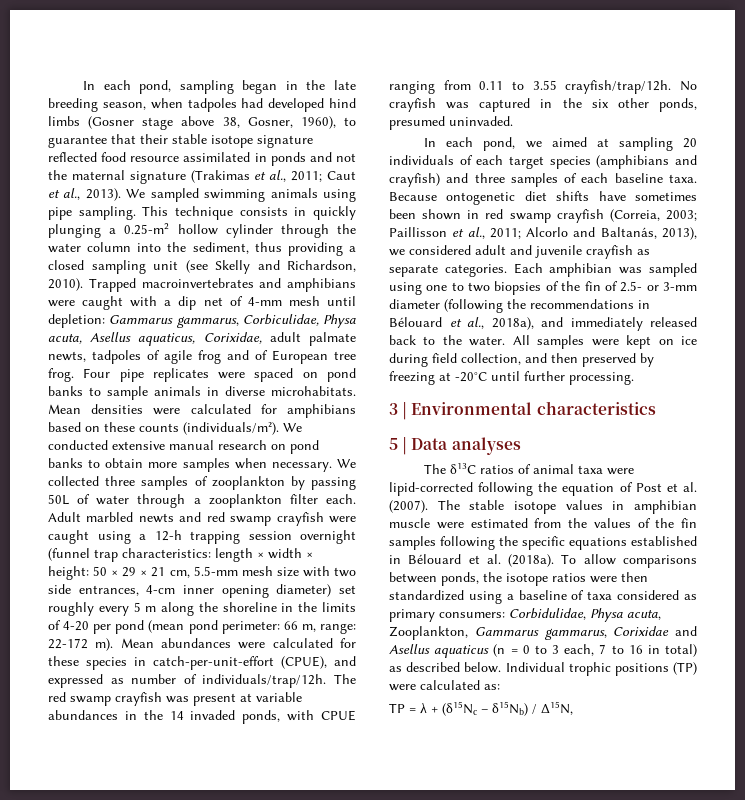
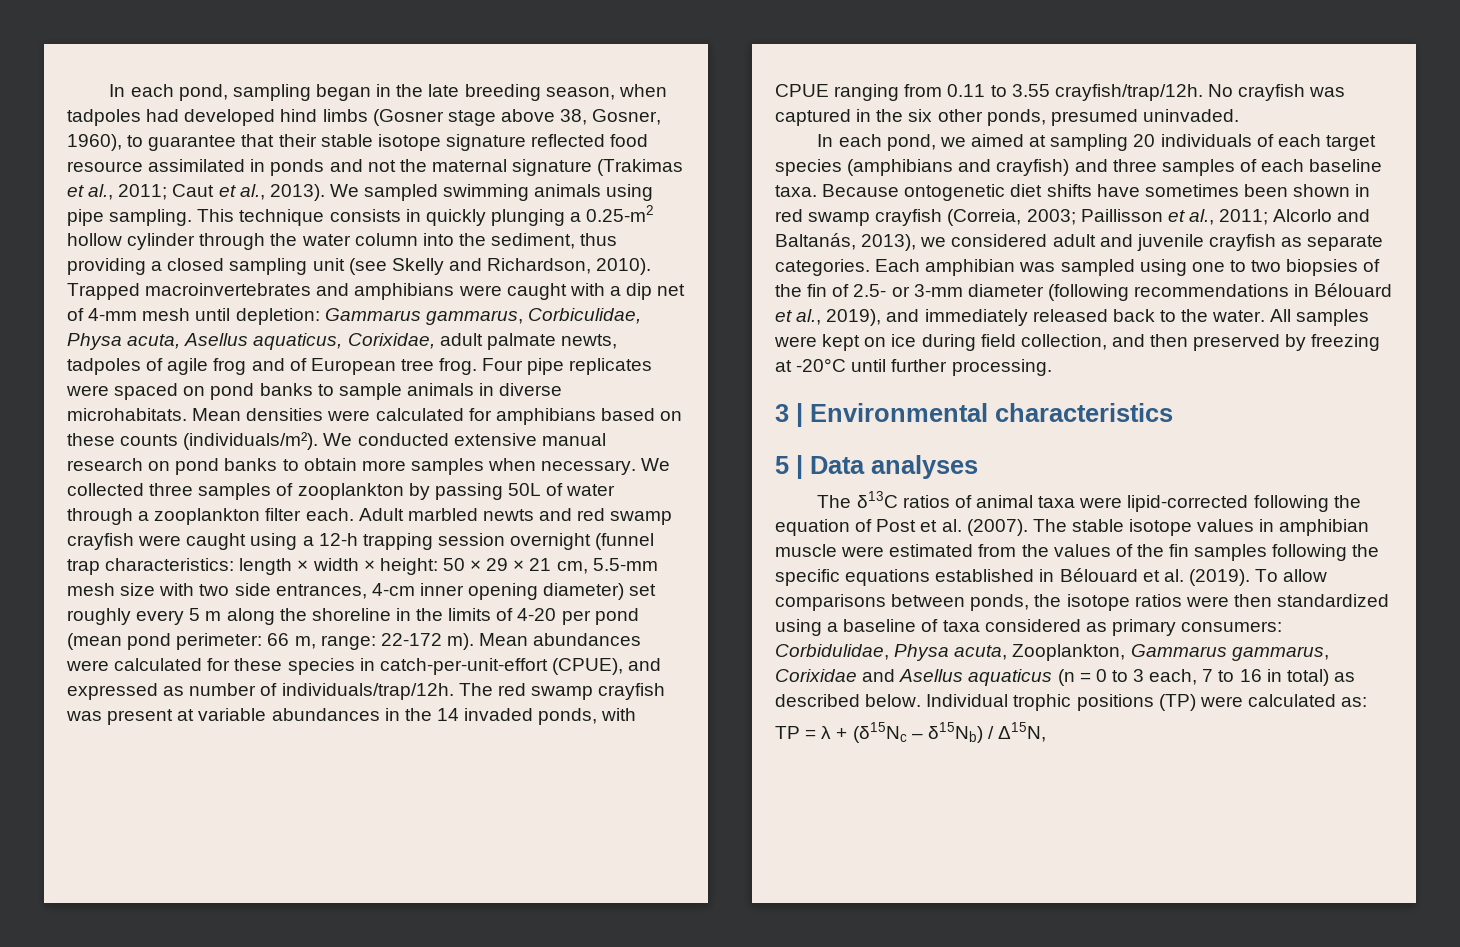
[507,299,526,309] the -> (1129, 292) none
[491,317,534,330] 2018a), -> [826,309,882,326] 2019),
[508,554,555,567] (2018a). -> [1188,569,1250,586] (2019).

